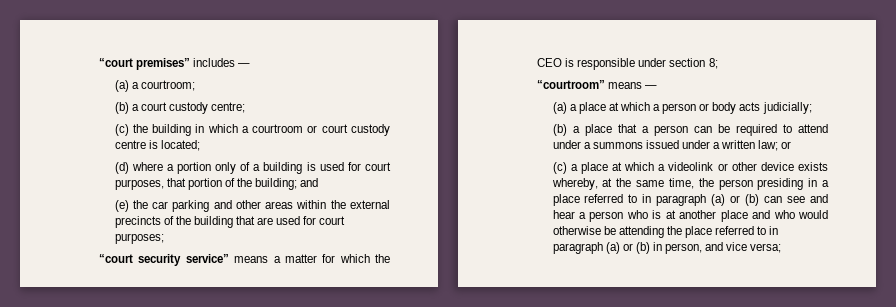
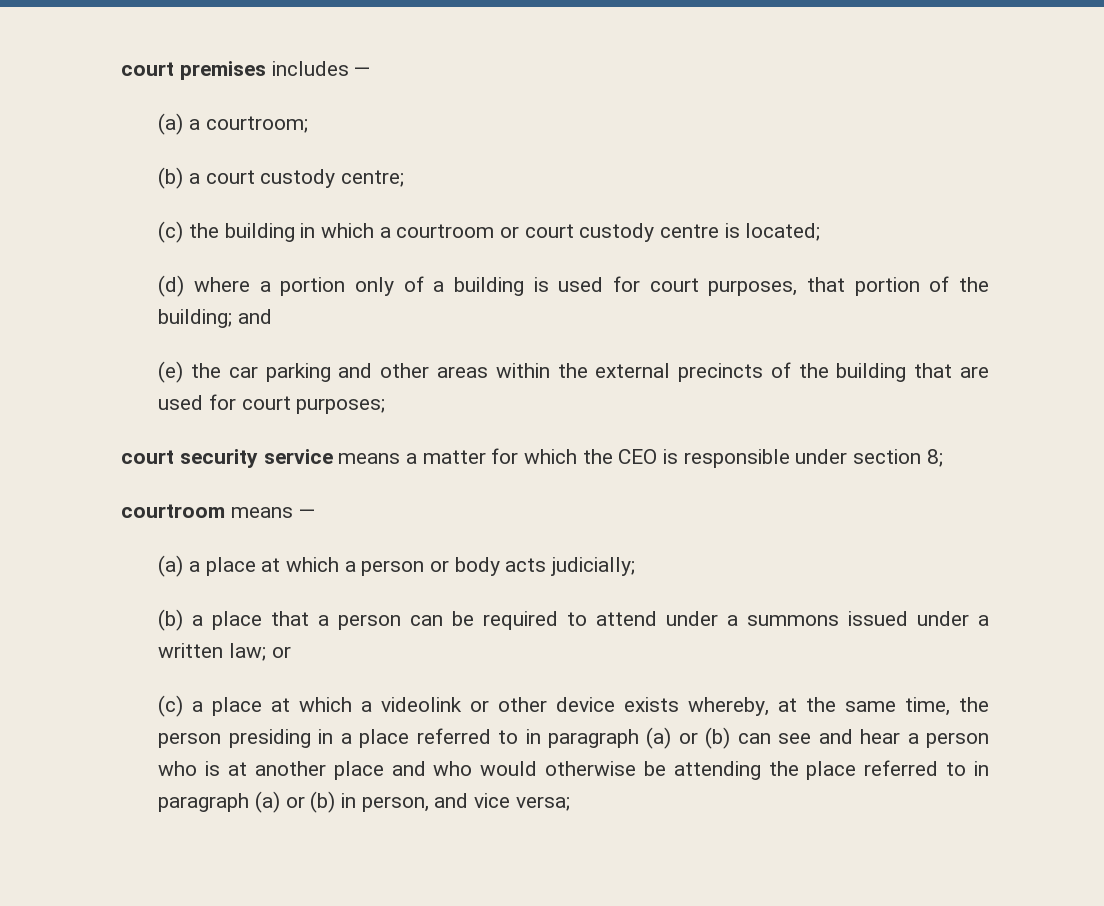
[99,58,191,70] “court premises” -> [121,61,266,80] court premises
[99,254,229,266] “court security service” -> [121,449,333,468] court security service
[537,80,606,89] “courtroom” -> [121,504,226,518] courtroom

